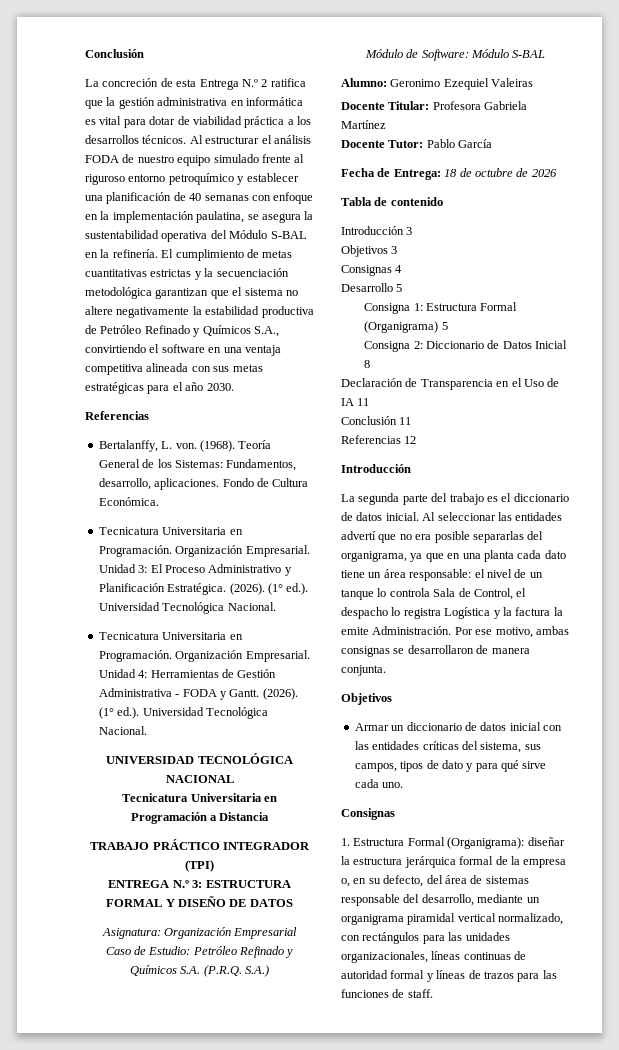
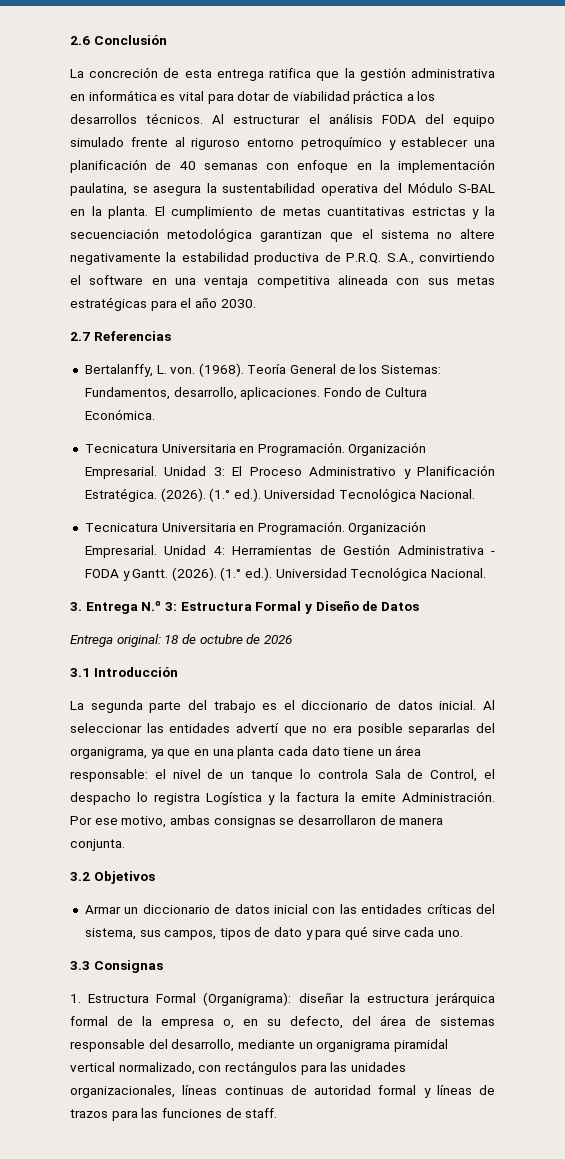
(85, 53) none -> [70,36,90,45] 2.6
[199,79,268,90] Entrega N.º 2 -> [216,69,264,81] entrega
[122,154,174,163] de nuestro -> [424,114,444,124] del
[112,249,158,258] refinería. -> [108,206,149,219] planta.
[100,325,251,337] Petróleo Refinado y Químicos -> [346,253,382,264] P.R.Q.
(234, 387) none -> [70,332,90,341] 2.7
[267,583,283,595] (1° -> [209,488,231,502] (1.°
[98,707,268,719] [98,726,147,735] [106,753,293,764] [165,775,234,783] [122,793,277,802] [130,812,270,824] [90,839,310,850] [185,860,214,872] [108,880,291,888] [106,896,293,907] [101,927,298,939] [105,946,294,958] [129,965,270,977] [364,49,546,61] [341,78,534,90] [341,101,528,110] [341,120,386,129] [341,139,493,148] [341,168,441,180] (1° ed.). Universidad Tecnológica Nacional. // UNIVERSIDAD TECNOLÓGICA NACIONAL // Tecnicatura Universitaria en Programación a Distancia // TRABAJO PRÁCTICO INTEGRADOR (TPI) // ENTREGA N.º 3: ESTRUCTURA FORMAL Y DISEÑO DE DATOS // Asignatura: Organización Empresarial // Caso de Estudio: Petróleo Refinado y Químicos S.A. (P.R.Q. S.A.) // Módulo de Software: Módulo S-BAL // Alumno: Geronimo Ezequiel Valeiras // Docente Titular: Profesora Gabriela Martínez // Docente Tutor: Pablo García // Fecha de Entrega: -> [220,567,487,581] [70,600,419,614] [70,634,161,647] (1.° ed.). Universidad Tecnológica Nacional. // 3. Entrega N.º 3: Estructura Formal y Diseño de Datos // Entrega original:
[341,197,443,206] [341,226,413,235] [341,245,398,257] [341,265,403,276] [341,283,403,292] [364,302,518,314] [364,321,448,333] [364,340,568,352] [364,360,371,368] [341,378,560,390] [341,398,370,406] [341,416,412,425] [341,435,417,444] Tabla de contenido // Introducción 3 // Objetivos 3 // Consignas 4 // Desarrollo 5 // Consigna 1: Estructura Formal (Organigrama) 5 // Consigna 2: Diccionario de Datos Inicial 8 // Declaración de Transparencia en el Uso de IA 11 // Conclusión 11 // Referencias 12 // -> [70,668,90,677] 3.1
(386, 670) none -> [70,872,90,881] 3.2
(404, 785) none -> [70,961,90,970] 3.3

